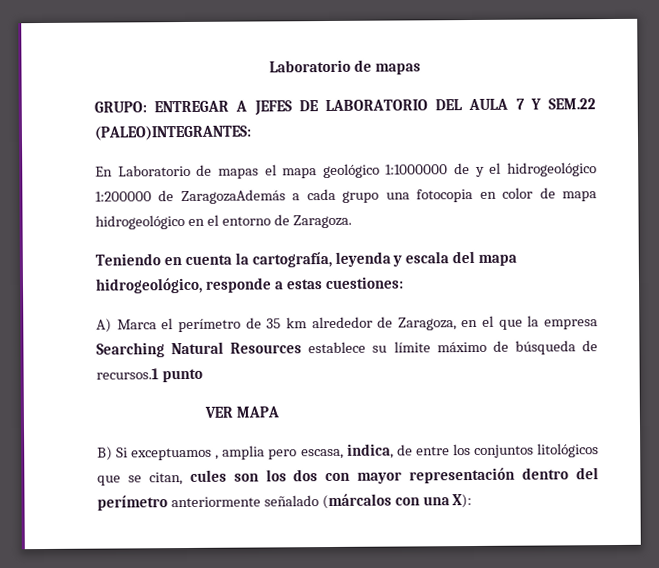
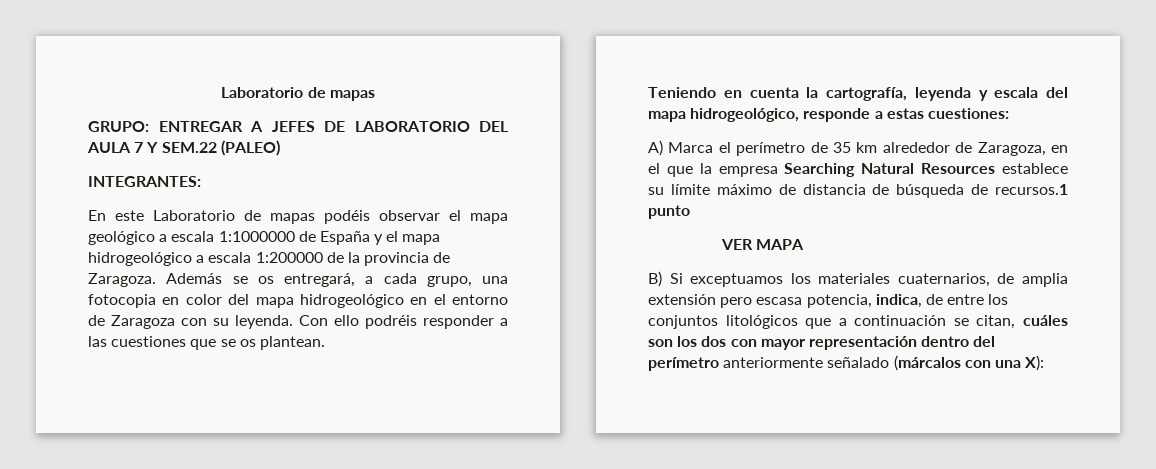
[94,125,251,141] (PALEO)INTEGRANTES: -> [220,140,280,156] [88,176,201,187] (PALEO) // INTEGRANTES:
[117,164,259,179] Laboratorio de mapas -> [115,210,440,224] este Laboratorio de mapas podéis observar
(380, 171) none -> [159,231,215,242] a escala
(471, 169) none -> [319,231,370,245] España
[506,162,597,177] [95,189,286,205] hidrogeológico 1:200000 de ZaragozaAdemás -> [402,234,441,245] [88,252,451,266] [88,273,355,287] mapa hidrogeológico a escala 1:200000 de la provincia de Zaragoza. Además se os entregará,
[342,190,380,203] grupo -> [426,276,472,287] grupo,
[539,187,556,199] de -> [228,294,250,305] del
[292,214,352,229] Zaragoza. -> [111,315,508,329] [88,336,325,350] Zaragoza con su leyenda. Con ello podréis responder a las cuestiones que se os plantean.
(509, 346) none -> [802,184,890,195] distancia de
[215,445,344,460] , amplia pero escasa, -> [790,273,1068,287] [648,294,872,308] los materiales cuaternarios, de amplia extensión pero escasa potencia,
(121, 480) none -> [838,315,947,326] a continuación
[189,469,227,482] cules -> [1022,315,1068,326] cuáles

